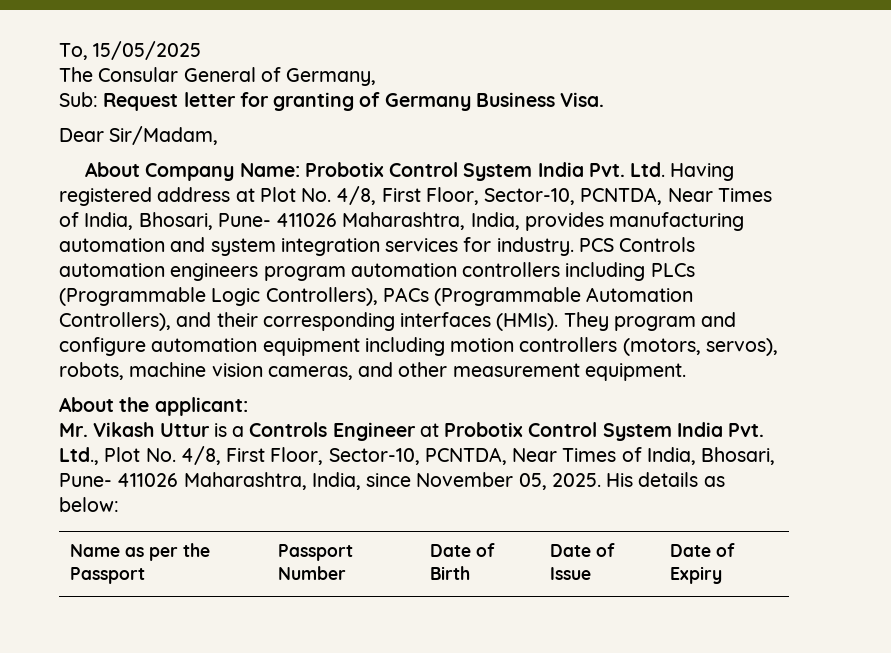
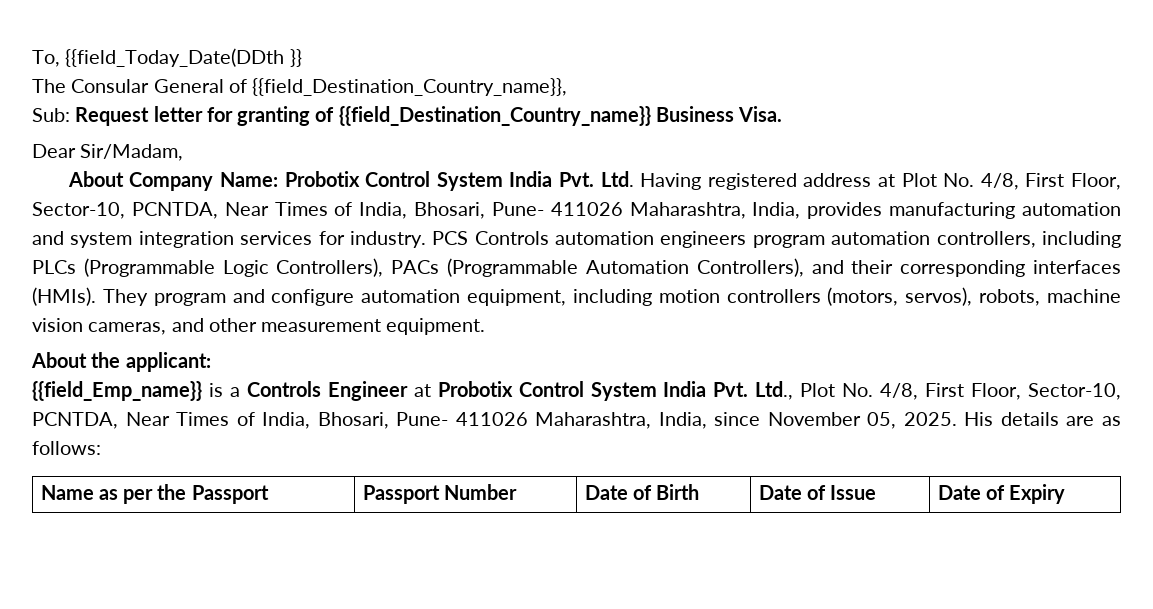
[93,41,202,60] 15/05/2025 -> [65,48,302,67] {{field_Today_Date(DDth }}
[286,68,377,86] Germany, -> [252,78,568,96] {{field_Destination_Country_name}},
[384,93,471,111] Germany -> [338,106,651,126] {{field_Destination_Country_name}}
[462,262,561,277] controllers -> [936,231,1036,248] controllers,
[262,338,360,356] equipment -> [467,289,567,306] equipment,
[59,422,210,437] Mr. Vikash Uttur -> [32,381,202,401] {{field_Emp_name}}
[703,476,725,487] [59,497,119,512] as below: -> [1066,416,1121,426] [32,441,101,455] are as follows:

